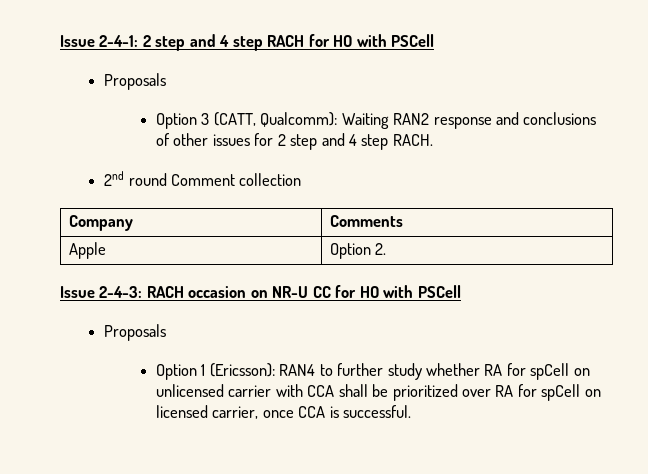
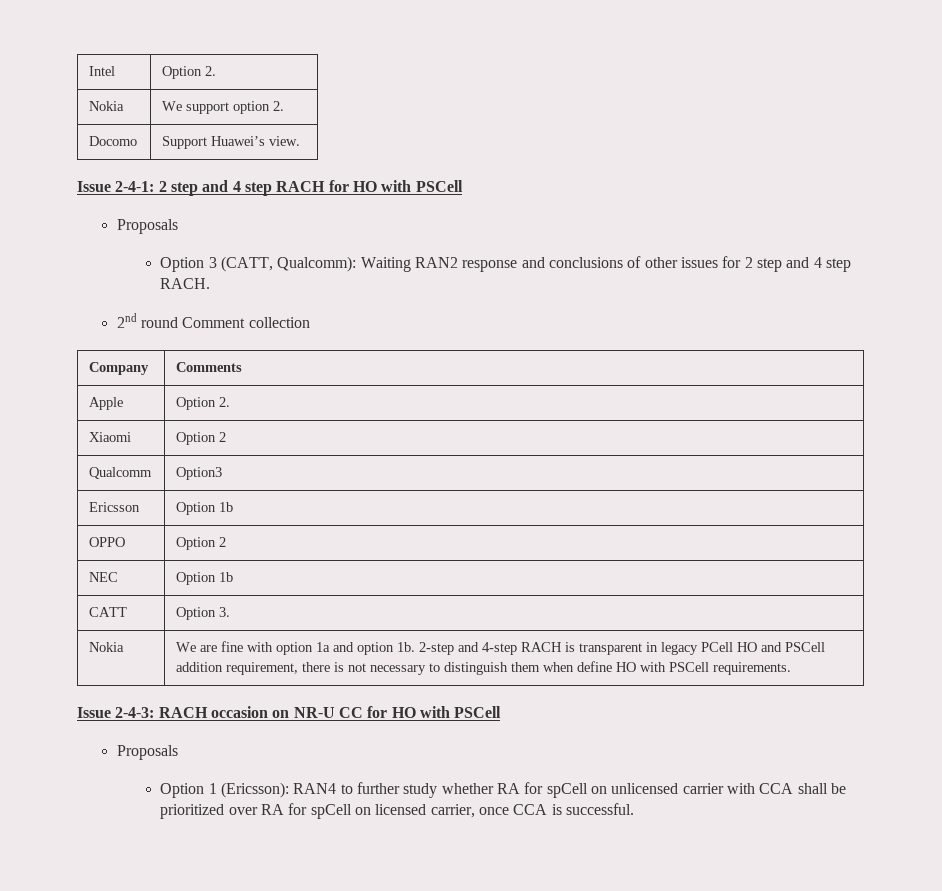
(60, 41) none -> [89,66,116,76] [162,66,217,79] [89,101,125,111] [162,101,285,114] [89,136,138,146] [162,136,301,149] Intel | Option 2. // Nokia | We support option 2. // Docomo | Support Huawei’s view. //
(387, 249) none -> [89,432,132,442] [176,432,227,445] [89,467,153,479] [176,467,223,480] [89,502,141,512] [176,502,234,515] [89,537,126,547] [176,537,227,550] [89,572,119,582] [176,572,234,585] [89,607,128,617] [176,607,231,620] [89,642,125,652] [176,641,826,655] [176,661,792,675] // Xiaomi | Option 2 // Qualcomm | Option3 // Ericsson | Option 1b // OPPO | Option 2 // NEC | Option 1b // CATT | Option 3. // Nokia | We are fine with option 1a and option 1b. 2-step and 4-step RACH is transparent in legacy PCell HO and PSCell addition requirement, there is not necessary to distinguish them when define HO with PSCell requirements.

